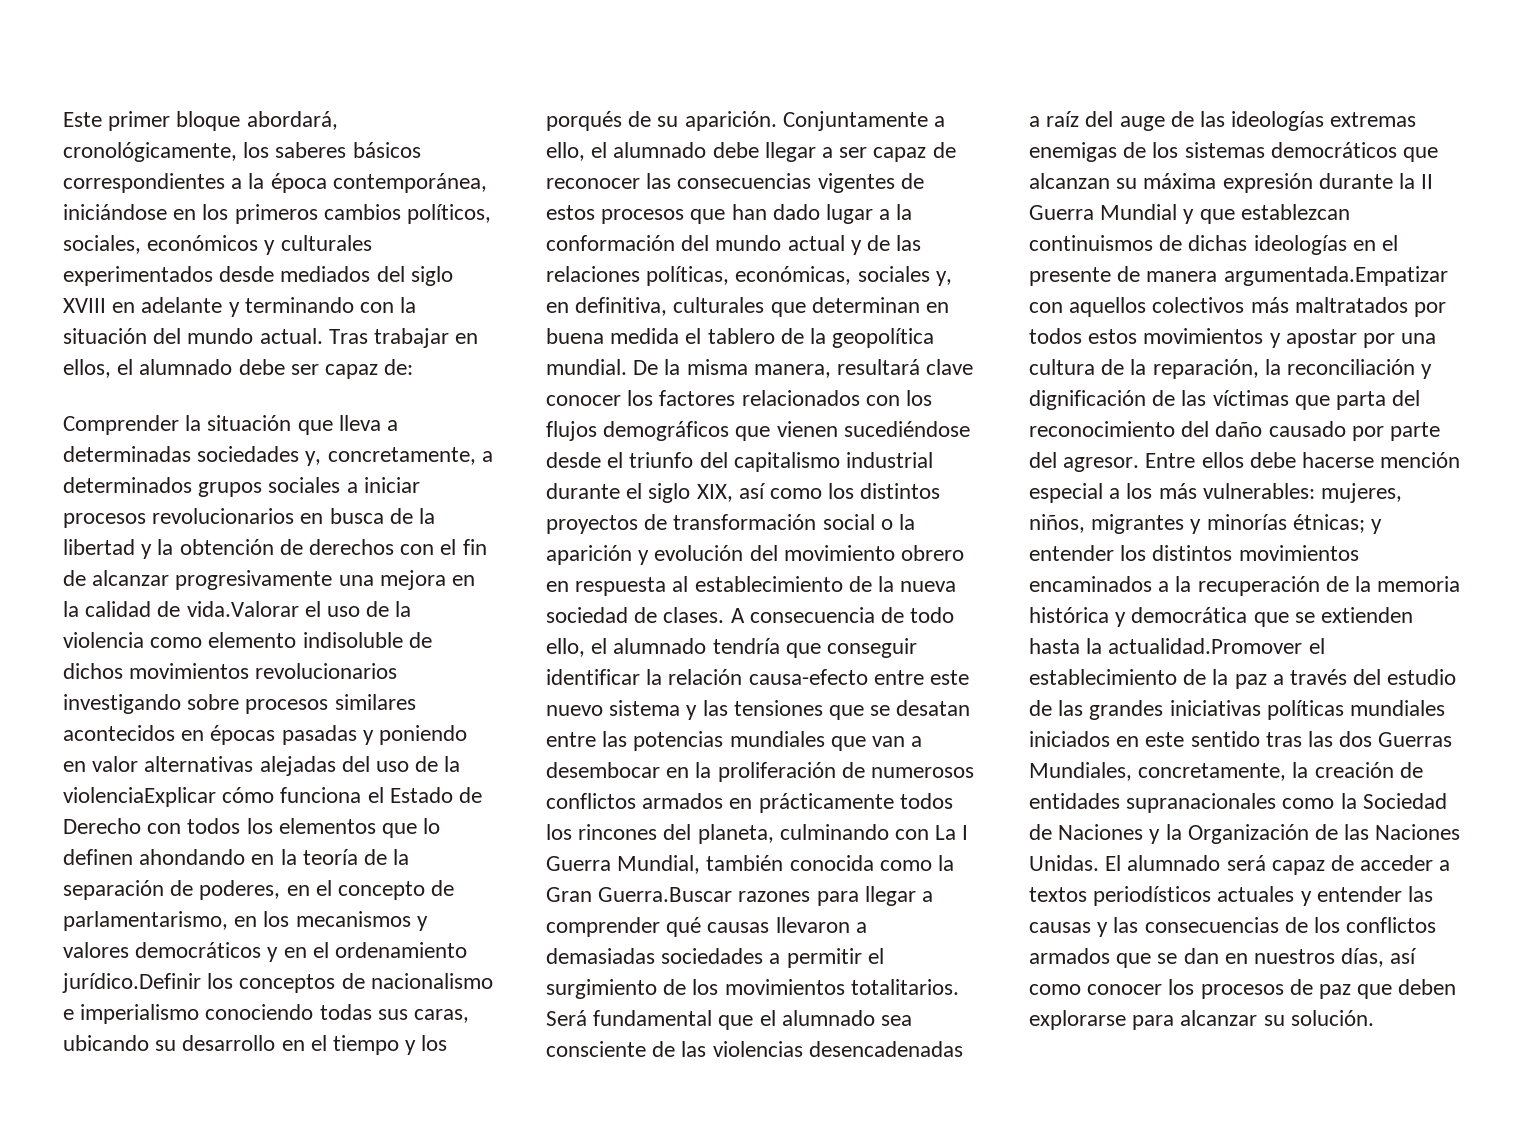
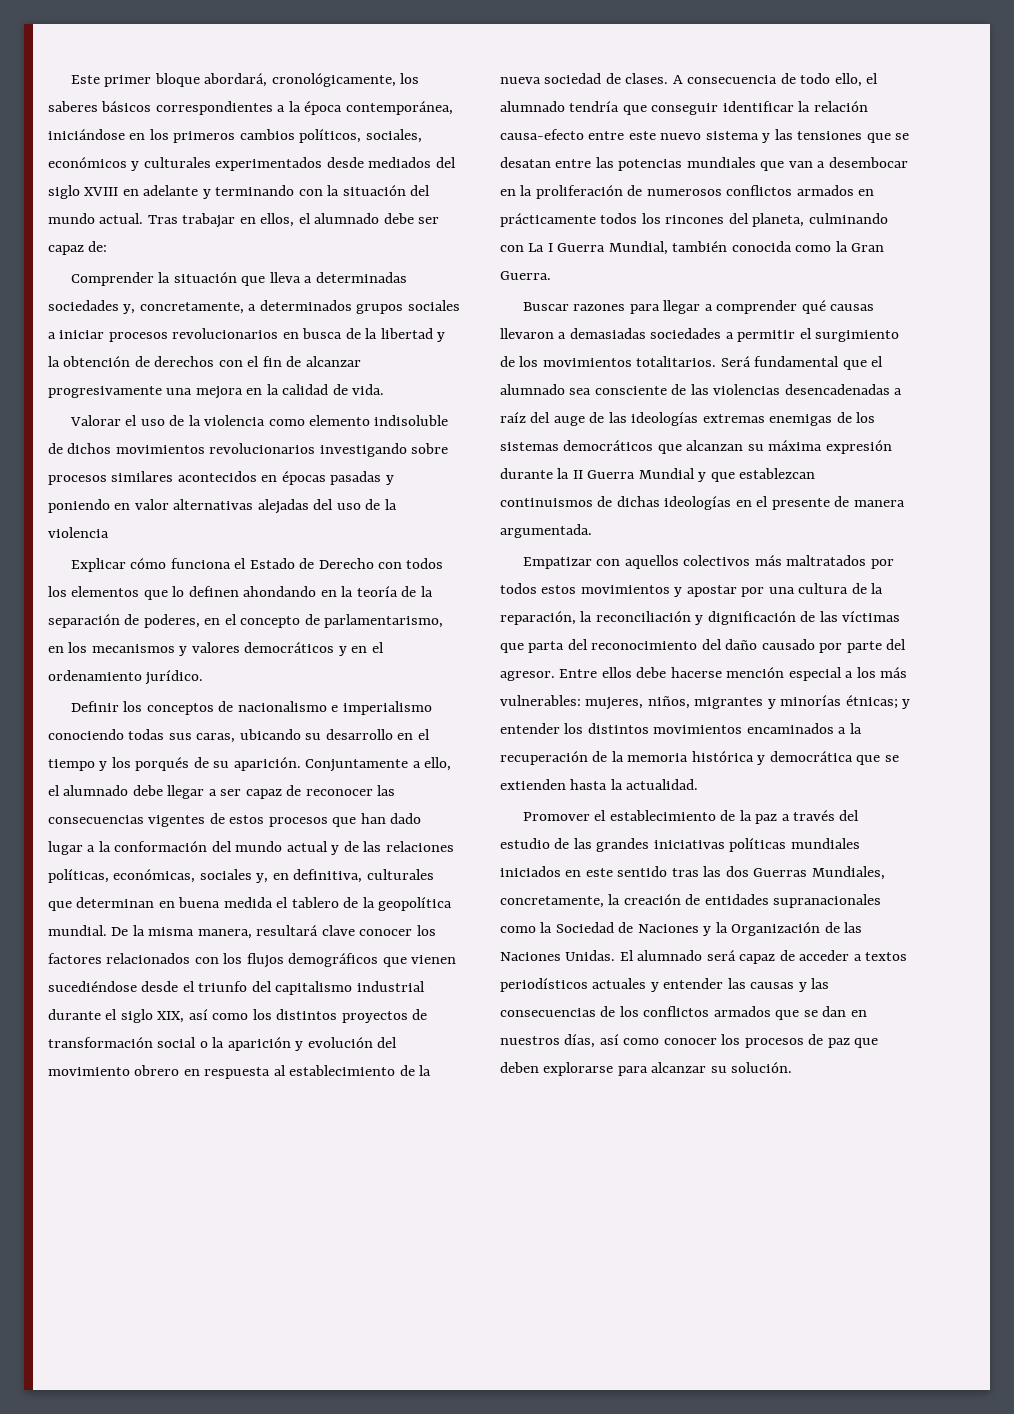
[186,601,299,617] vida.Valorar -> [352,384,385,395] [69,415,121,426] vida. // Valorar
[63,787,216,807] violenciaExplicar -> [48,527,109,538] [70,558,126,572] violencia // Explicar
[62,973,201,993] jurídico.Definir -> [145,670,204,685] [70,701,119,712] jurídico. // Definir
[598,887,733,902] Guerra.Buscar -> [500,271,551,280] [522,302,569,311] Guerra. // Buscar
[1223,266,1448,286] argumentada.Empatizar -> [500,524,592,538] [522,557,592,569] argumentada. // Empatizar
[1108,638,1303,654] actualidad.Promover -> [626,779,699,790] [522,812,590,821] actualidad. // Promover

